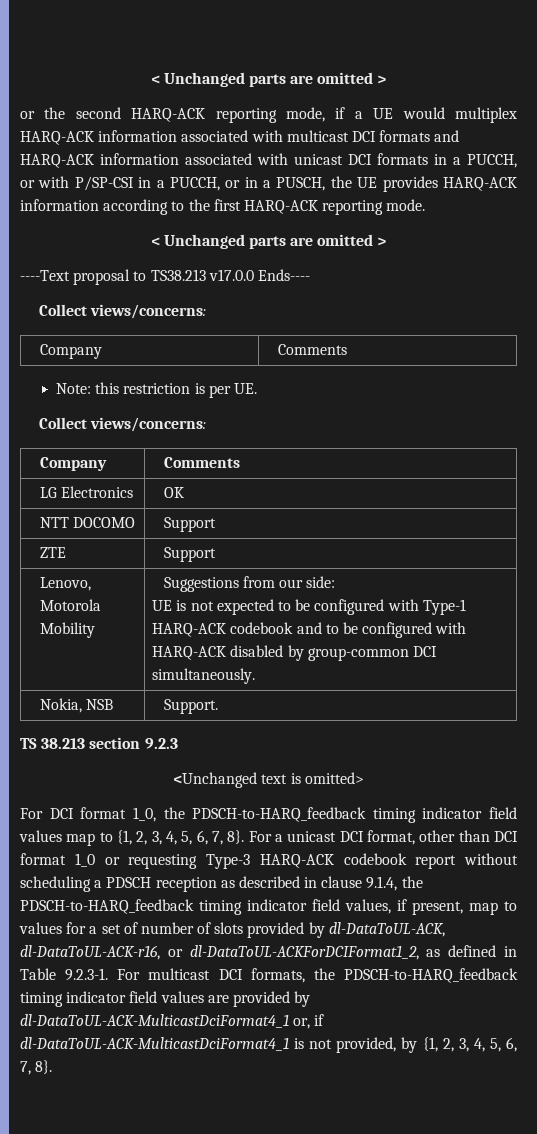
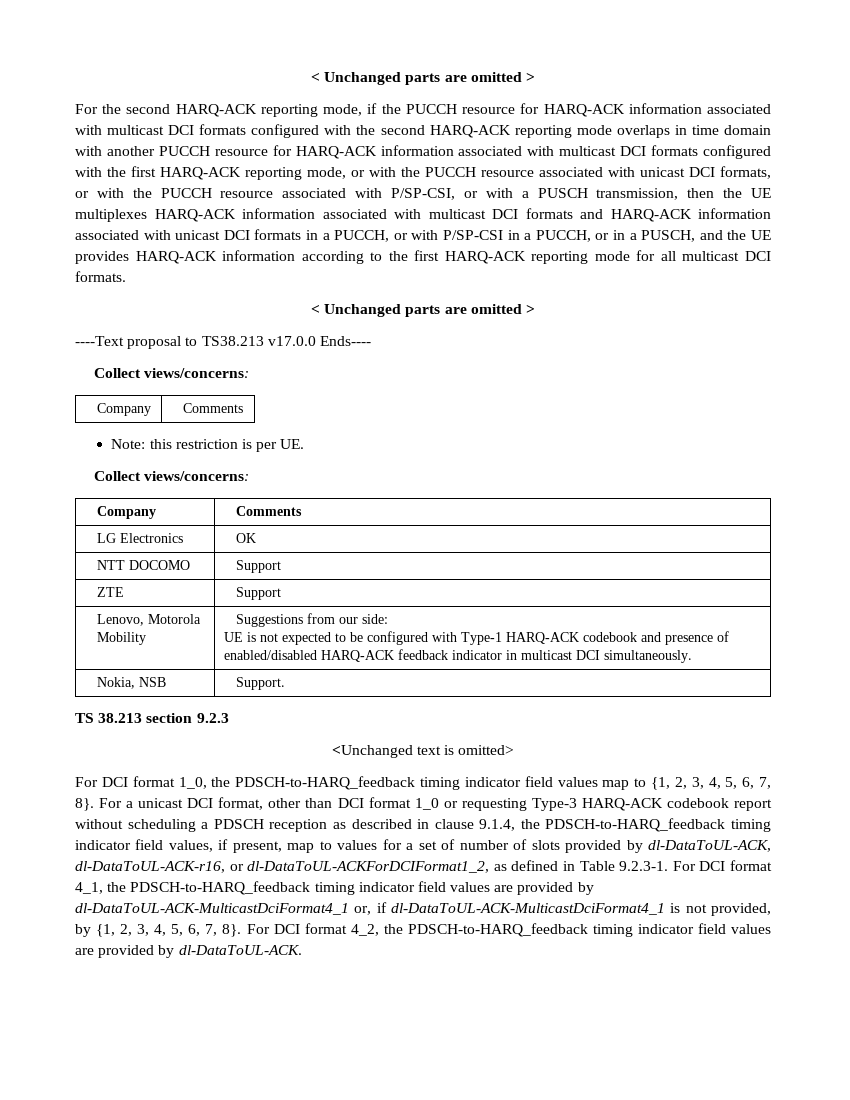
[150,72,387,87] [20,111,35,119] < Unchanged parts are omitted > // or -> [311,72,535,85] [75,104,98,114] < Unchanged parts are omitted > // For
[354,107,517,123] a UE would multiplex -> [381,103,772,117] [75,124,771,138] [75,145,771,159] [75,166,771,180] [75,188,772,200] [75,209,147,222] the PUCCH resource for HARQ-ACK information associated with multicast DCI formats configured with the second HARQ-ACK reporting mode overlaps in time domain with another PUCCH resource for HARQ-ACK information associated with multicast DCI formats configured with the first HARQ-ACK reporting mode, or with the PUCCH resource associated with unicast DCI formats, or with the PUCCH resource associated with P/SP-CSI, or with a PUSCH transmission, then the UE multiplexes
(326, 184) none -> [699,230,723,240] and
[386,199,426,211] mode. -> [594,250,772,261] [75,271,126,282] mode for all multicast DCI formats.
[325,622,467,638] [152,645,409,661] to be configured with HARQ-ACK disabled by group-common -> [665,631,730,645] [224,649,573,662] presence of enabled/disabled HARQ-ACK feedback indicator in multicast
[148,968,305,983] multicast DCI formats, -> [699,860,773,871] [75,882,103,894] DCI format 4_1,
(53, 1067) none -> [246,923,771,937] [75,945,302,958] For DCI format 4_2, the PDSCH-to-HARQ_feedback timing indicator field values are provided by dl-DataToUL-ACK.

